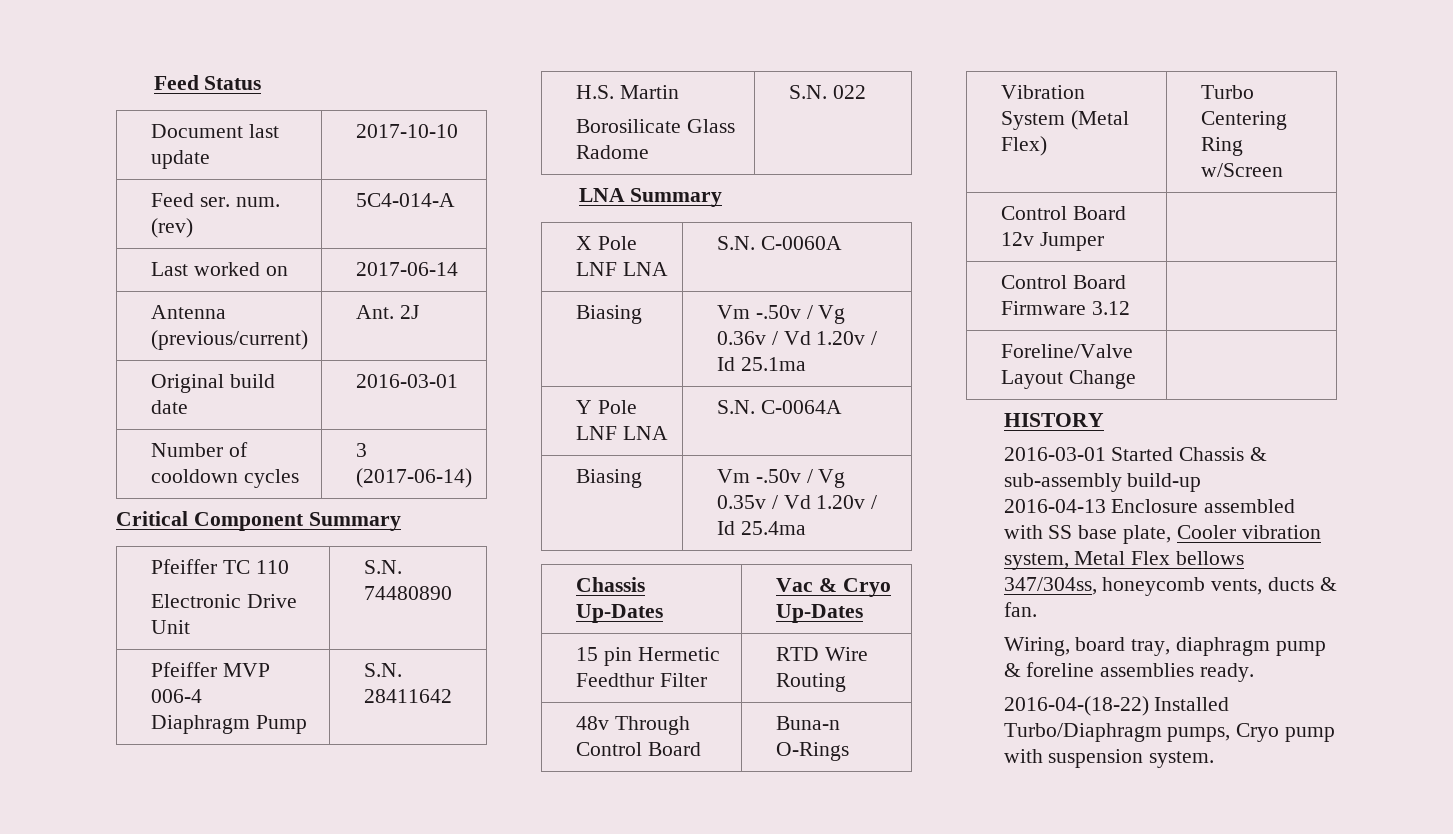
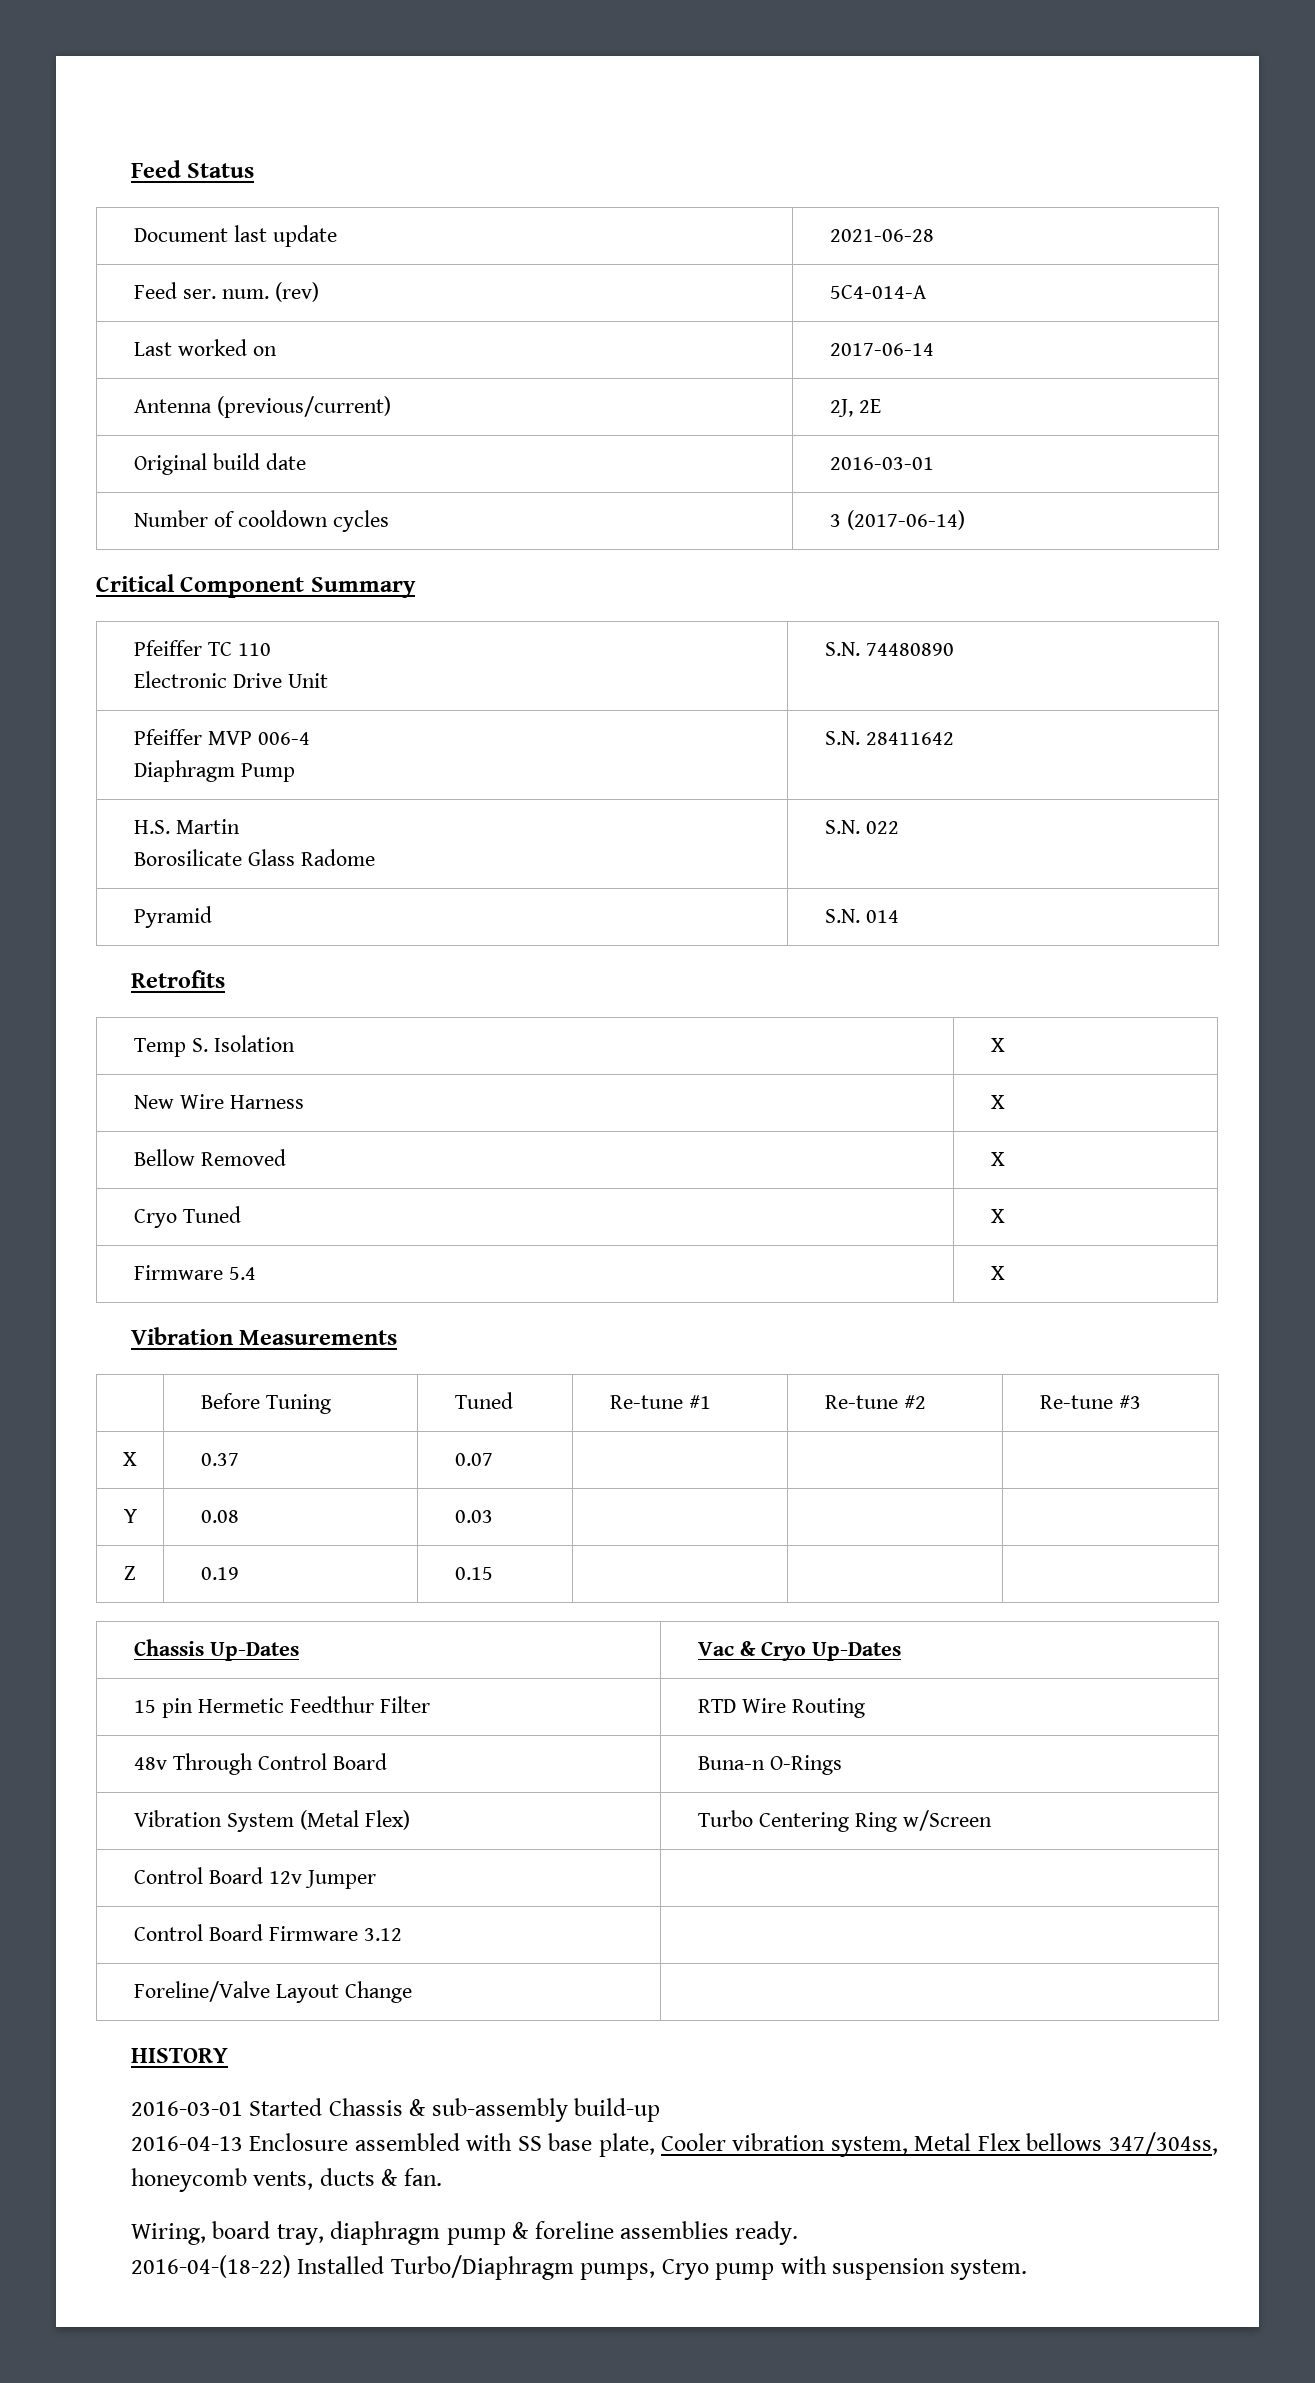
[356,124,459,138] 2017-10-10 -> [830,229,935,242] 2021-06-28
[356,305,419,319] Ant. 2J -> [830,399,882,417] 2J, 2E
[578,188,723,207] [576,236,637,250] [576,262,668,276] [717,236,842,250] [576,305,643,324] [717,305,846,324] [717,331,878,345] [717,357,806,371] [576,400,637,414] [576,426,668,440] [717,400,842,414] [576,469,643,488] [717,469,846,488] [717,495,878,509] [717,521,806,535] // LNA Summary // X Pole LNF LNA | S.N. C-0060A // Biasing | Vm -.50v / Vg 0.36v / Vd 1.20v / Id 25.1ma // Y Pole LNF LNA | S.N. C-0064A // Biasing | Vm -.50v / Vg 0.35v / Vd 1.20v / Id 25.4ma -> [134,906,213,928] [825,909,900,923] [130,970,225,988] [134,1035,295,1057] [991,1038,1006,1052] [134,1094,304,1109] [991,1095,1006,1109] [134,1149,287,1166] [991,1152,1006,1166] [134,1206,242,1228] [991,1209,1006,1223] [134,1265,257,1280] [991,1266,1006,1280] [130,1327,398,1345] [201,1393,332,1414] [455,1392,514,1409] [610,1395,712,1409] [825,1395,927,1409] [1040,1395,1142,1409] [123,1452,137,1466] [201,1453,240,1466] [455,1453,494,1466] [123,1509,137,1523] [201,1510,240,1523] [455,1510,494,1523] [124,1566,136,1580] [201,1567,240,1580] [455,1567,494,1580] // Pyramid | S.N. 014 // Retrofits // Temp S. Isolation | X // New Wire Harness | X // Bellow Removed | X // Cryo Tuned | X // Firmware 5.4 | X // Vibration Measurements // | Before Tuning | Tuned | Re-tune #1 | Re-tune #2 | Re-tune #3 // X | 0.37 | 0.07 | | | // Y | 0.08 | 0.03 | | | // Z | 0.19 | 0.15 | | |

